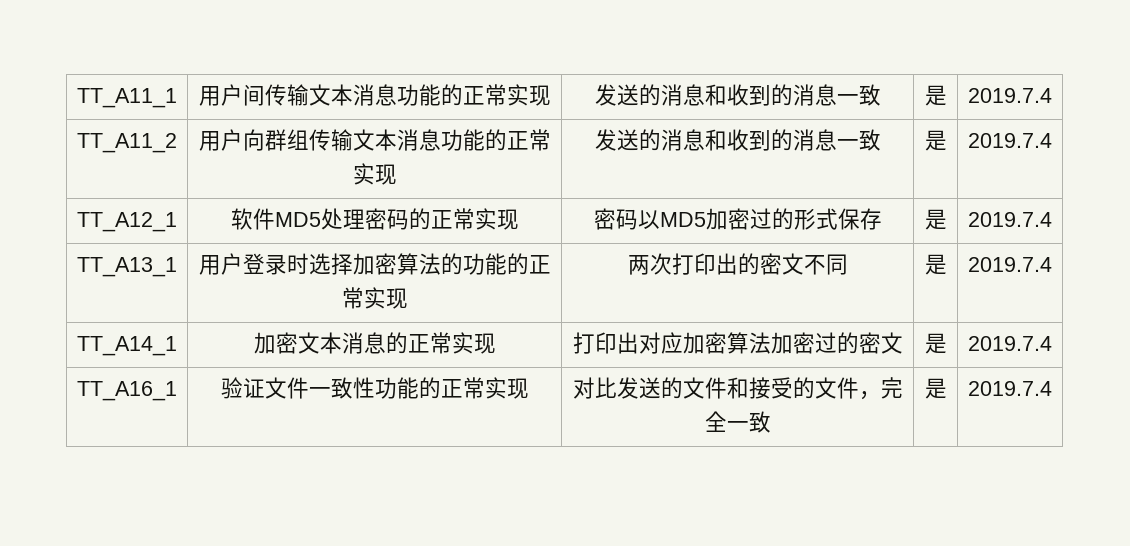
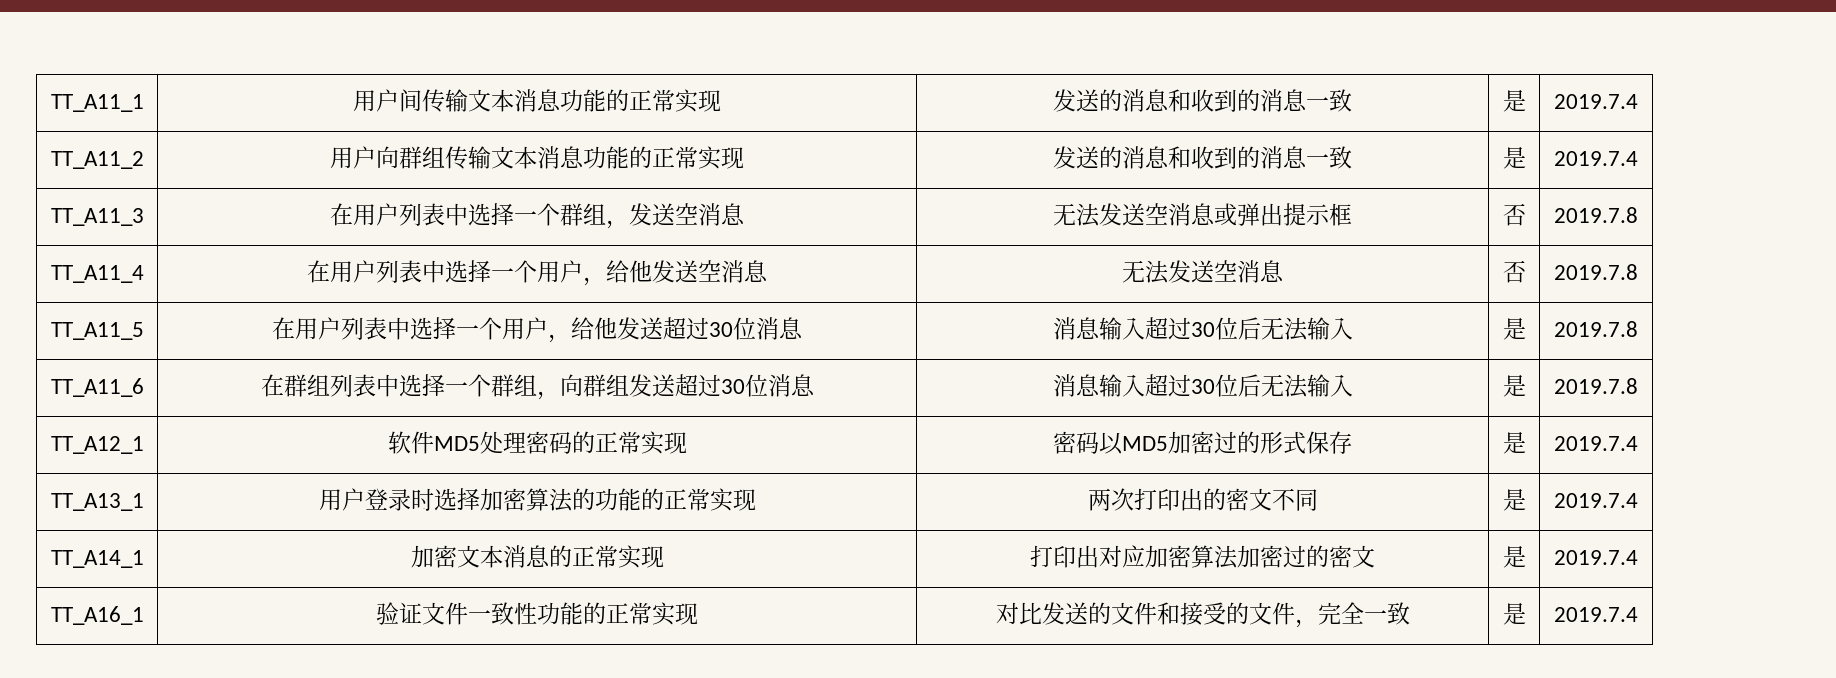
(1052, 140) none -> [50,208,144,226] [330,203,745,229] [1053,203,1352,227] [1502,203,1526,226] [1554,207,1638,223] [50,265,144,283] [307,260,768,286] [1122,260,1284,284] [1502,260,1526,283] [1554,264,1638,280] [50,322,144,340] [272,317,803,343] [1052,317,1353,341] [1502,317,1526,340] [1554,321,1638,337] [50,378,144,397] [260,374,815,400] [1052,374,1353,398] [1502,374,1526,397] [1554,378,1638,394] // TT_A11_3 | 在用户列表中选择一个群组，发送空消息 | 无法发送空消息或弹出提示框 | 否 | 2019.7.8 // TT_A11_4 | 在用户列表中选择一个用户，给他发送空消息 | 无法发送空消息 | 否 | 2019.7.8 // TT_A11_5 | 在用户列表中选择一个用户，给他发送超过30位消息 | 消息输入超过30位后无法输入 | 是 | 2019.7.8 // TT_A11_6 | 在群组列表中选择一个群组，向群组发送超过30位消息 | 消息输入超过30位后无法输入 | 是 | 2019.7.8

